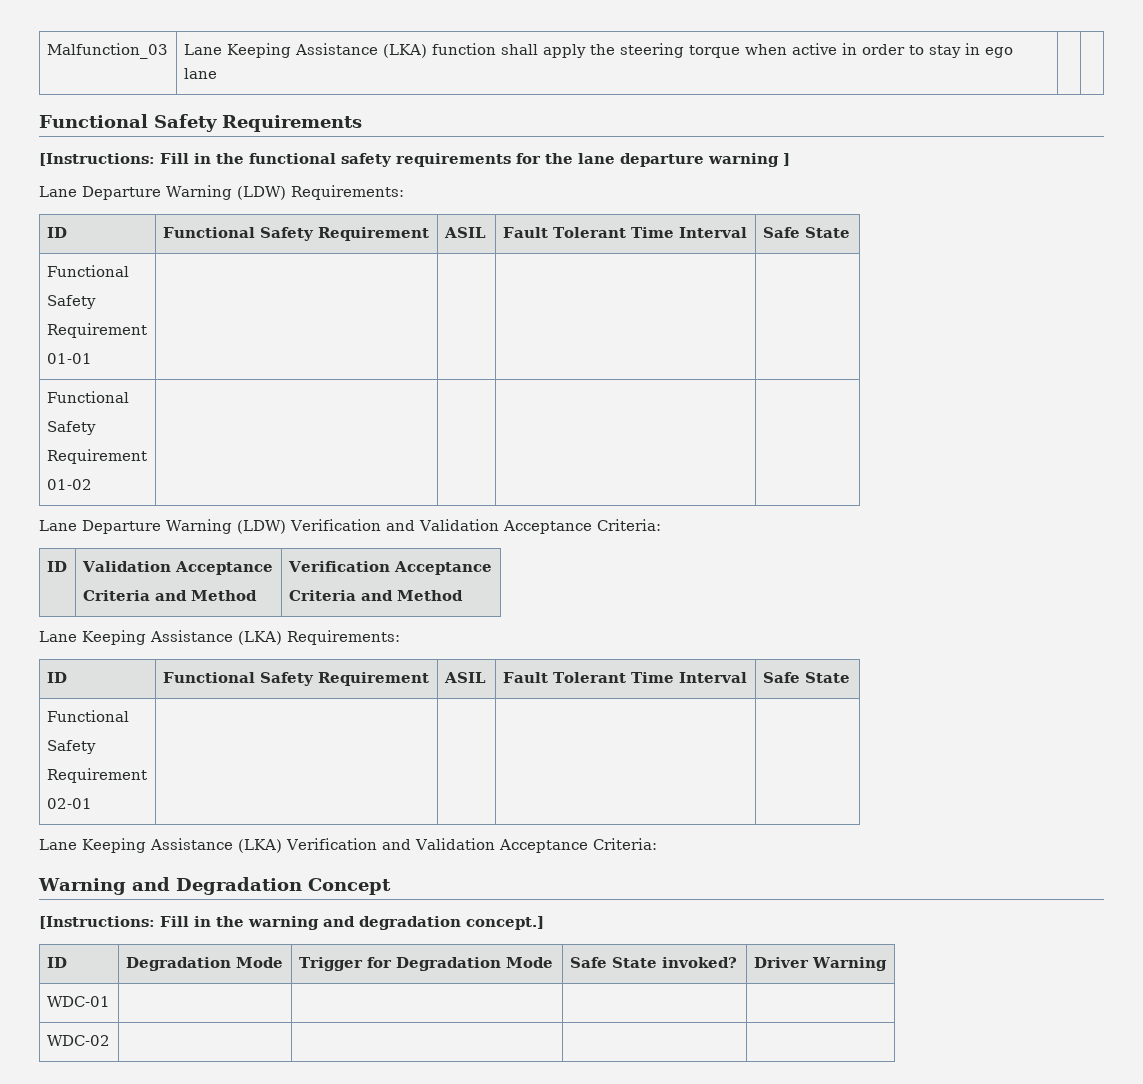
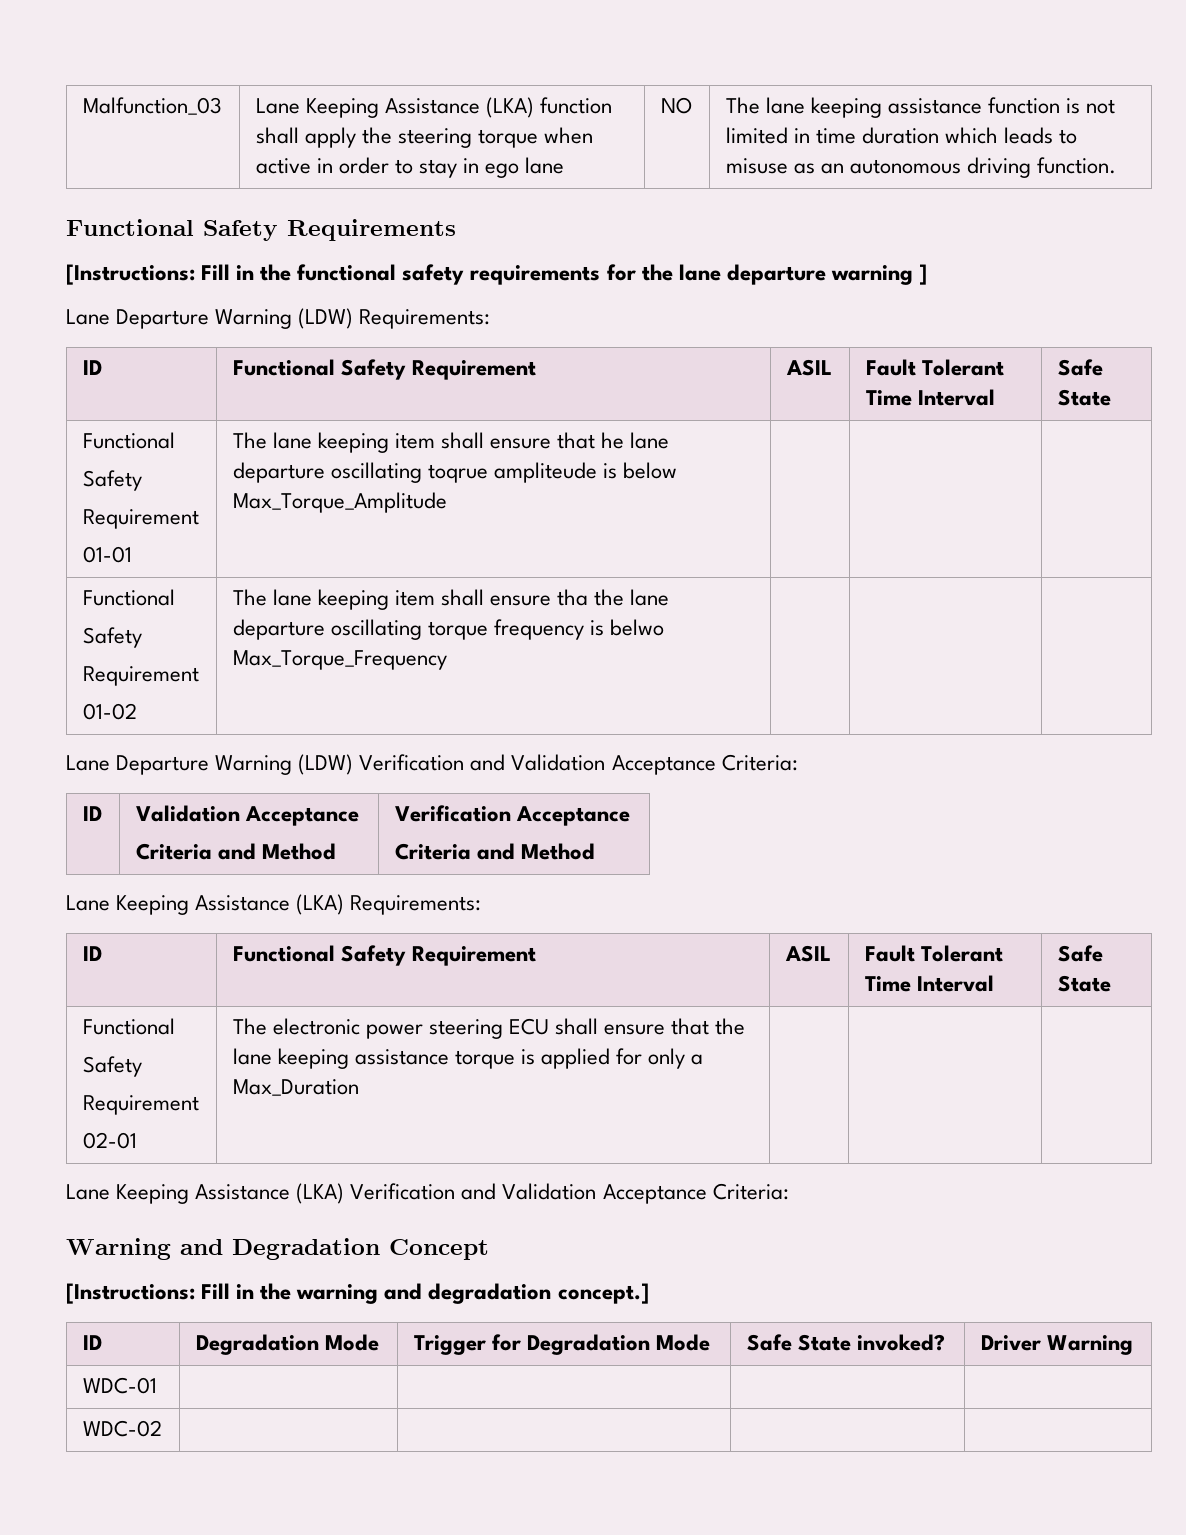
(217, 73) | -> [660,97,692,114] [725,97,1116,118] [725,127,1078,144] [725,157,1117,178] NO | The lane keeping assistance function is not limited in time duration which leads to misuse as an autonomous driving function.
[46,391,129,403] [46,421,96,435] [46,449,147,464] [46,479,92,490] | | | // Functional // Safety // Requirement // 01-02 | -> [232,432,670,453] [232,462,678,483] [232,492,447,513] [82,589,175,606] [82,627,142,648] [82,666,199,686] [82,703,137,720] [232,589,670,610] [232,619,665,640] [232,650,447,670] The lane keeping item shall ensure that he lane departure oscillating toqrue ampliteude is below Max_Torque_Amplitude | | | // Functional // Safety // Requirement // 01-02 | The lane keeping item shall ensure tha the lane departure oscillating torque frequency is belwo Max_Torque_Frequency
(92, 803) none -> [232,1018,746,1039] [232,1048,704,1069] [232,1079,359,1096] The electronic power steering ECU shall ensure that the lane keeping assistance torque is applied for only a Max_Duration

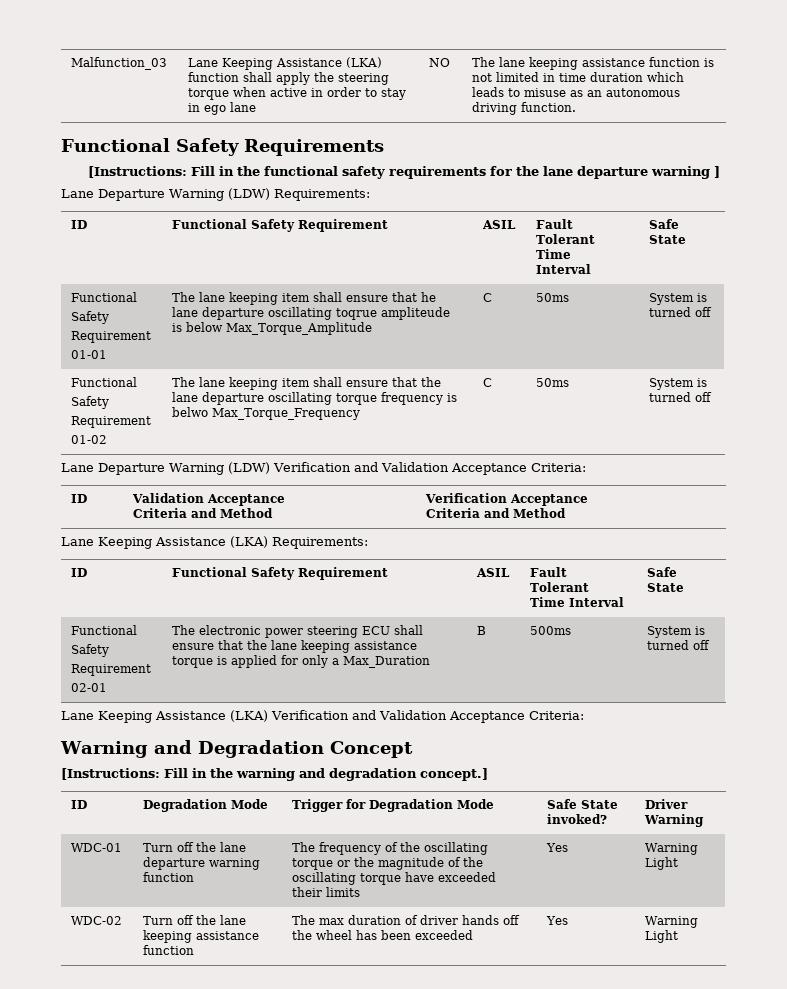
(447, 502) | | -> [483,293,493,302] [536,293,570,302] [649,293,708,305] [649,307,713,317] C | 50ms | System is turned off
[557,589,589,606] tha -> [392,377,418,387] that
(447, 660) | | -> [483,378,493,387] [536,378,570,387] [649,378,708,390] [649,392,713,402] C | 50ms | System is turned off
(359, 1087) | | -> [477,626,487,635] [530,626,572,635] [647,626,706,638] [647,640,711,650] B | 500ms | System is turned off
[82,1420,162,1437] | | | // WDC-02 | | | | -> [143,842,247,852] [143,857,261,870] [143,872,195,882] [292,842,489,855] [292,857,484,870] [292,872,497,885] [292,887,361,897] [546,843,569,852] [645,843,699,855] [645,857,679,870] [71,916,123,925] [143,915,247,925] [143,930,260,943] [143,945,195,955] [292,915,521,925] [292,930,474,940] [546,916,569,925] [645,916,699,928] [645,930,679,943] Turn off the lane departure warning function | The frequency of the oscillating torque or the magnitude of the oscillating torque have exceeded their limits | Yes | Warning Light // WDC-02 | Turn off the lane keeping assistance function | The max duration of driver hands off the wheel has been exceeded | Yes | Warning Light

